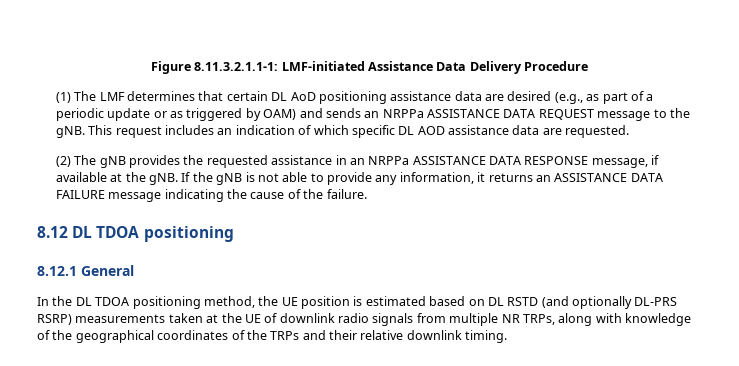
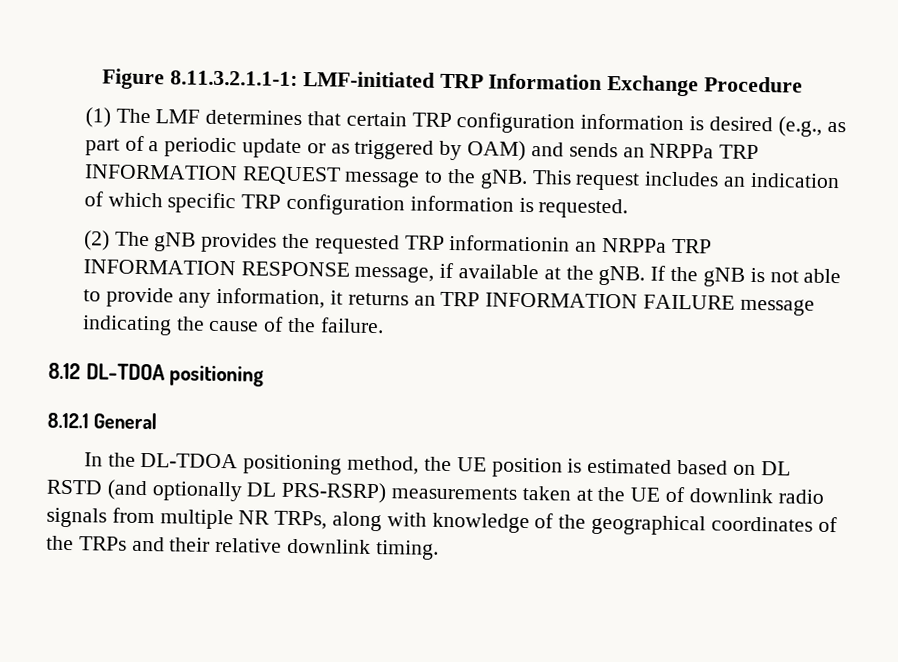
[368,61,522,74] Assistance Data Delivery -> [439,73,700,97] TRP Information Exchange
[271,91,505,104] DL AoD positioning assistance data are -> [411,112,705,134] TRP configuration information is
[427,109,536,118] ASSISTANCE DATA -> [719,144,760,160] [83,164,238,181] TRP INFORMATION
[398,125,562,135] DL AOD assistance data are -> [241,193,534,216] TRP configuration information is
[271,155,522,165] assistance in an NRPPa ASSISTANCE DATA -> [404,234,712,254] [82,259,236,276] TRP informationin an NRPPa TRP INFORMATION
[554,173,663,182] ASSISTANCE DATA -> [440,291,639,309] TRP INFORMATION
[72,226,140,238] DL TDOA -> [85,363,165,381] DL-TDOA
[75,297,130,306] DL TDOA -> [140,452,239,469] DL-TDOA
[634,297,678,306] [37,314,72,325] DL-PRS RSRP) -> [246,481,388,504] DL PRS-RSRP)

